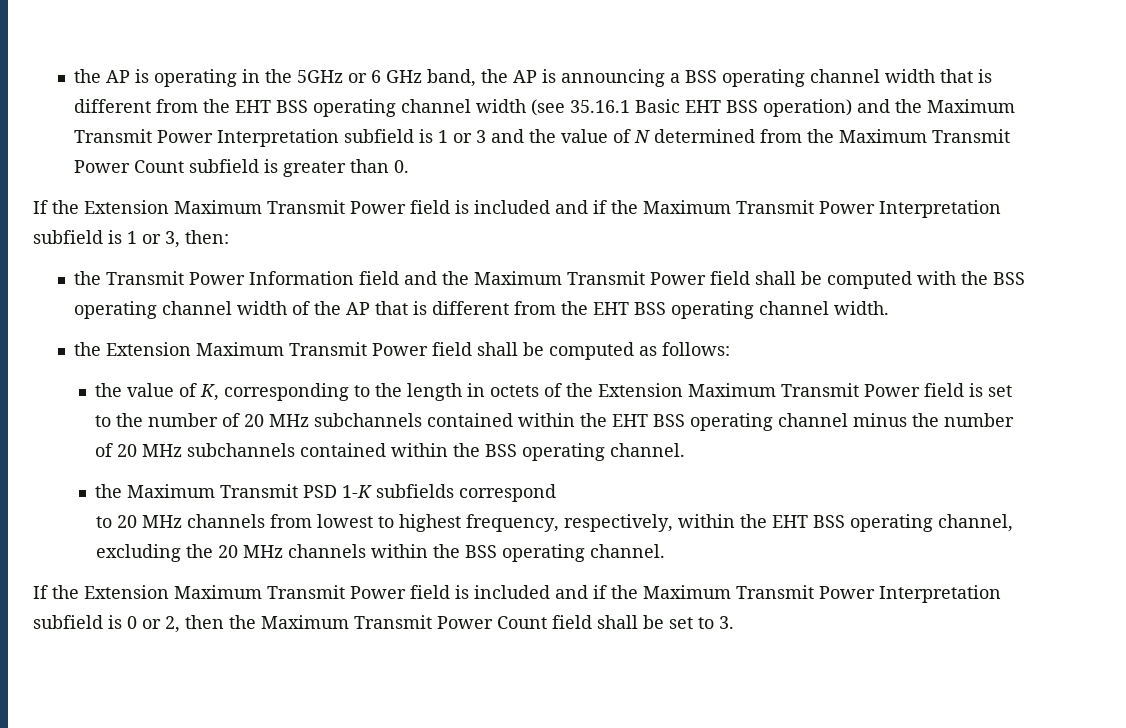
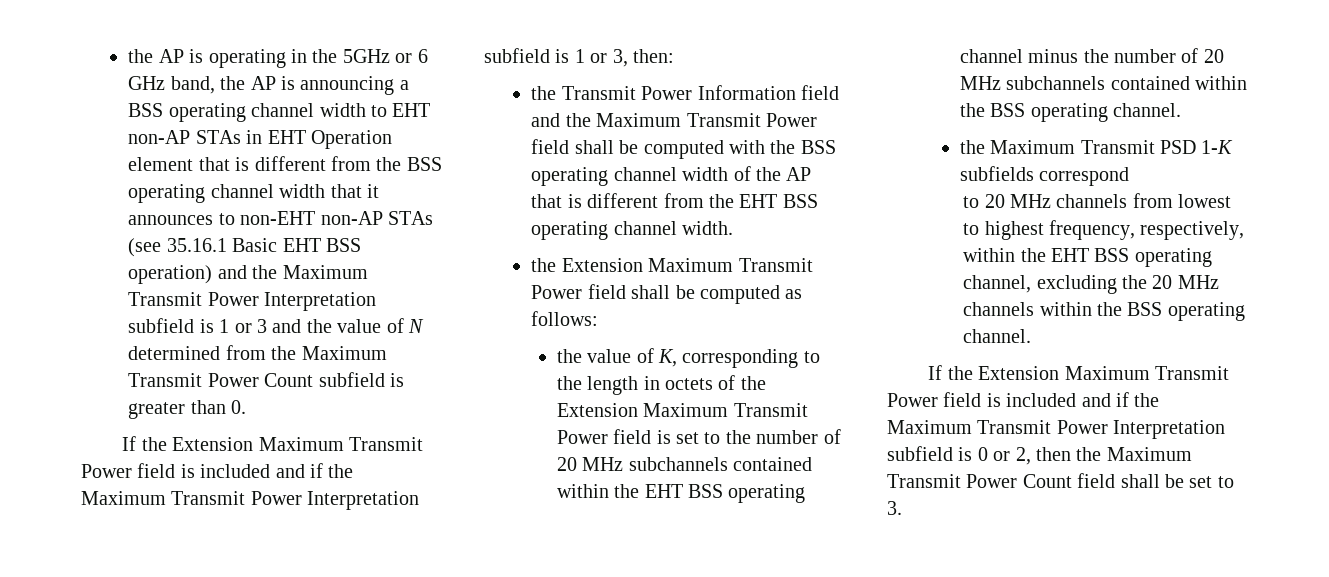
[939,69,992,83] [73,99,526,117] that is different from the EHT BSS operating channel width -> [371,103,431,117] [128,130,393,149] [128,156,442,171] [128,184,380,203] [128,211,434,225] to EHT non-AP STAs in EHT Operation element that is different from the BSS operating channel width that it announces to non-EHT non-AP STAs

